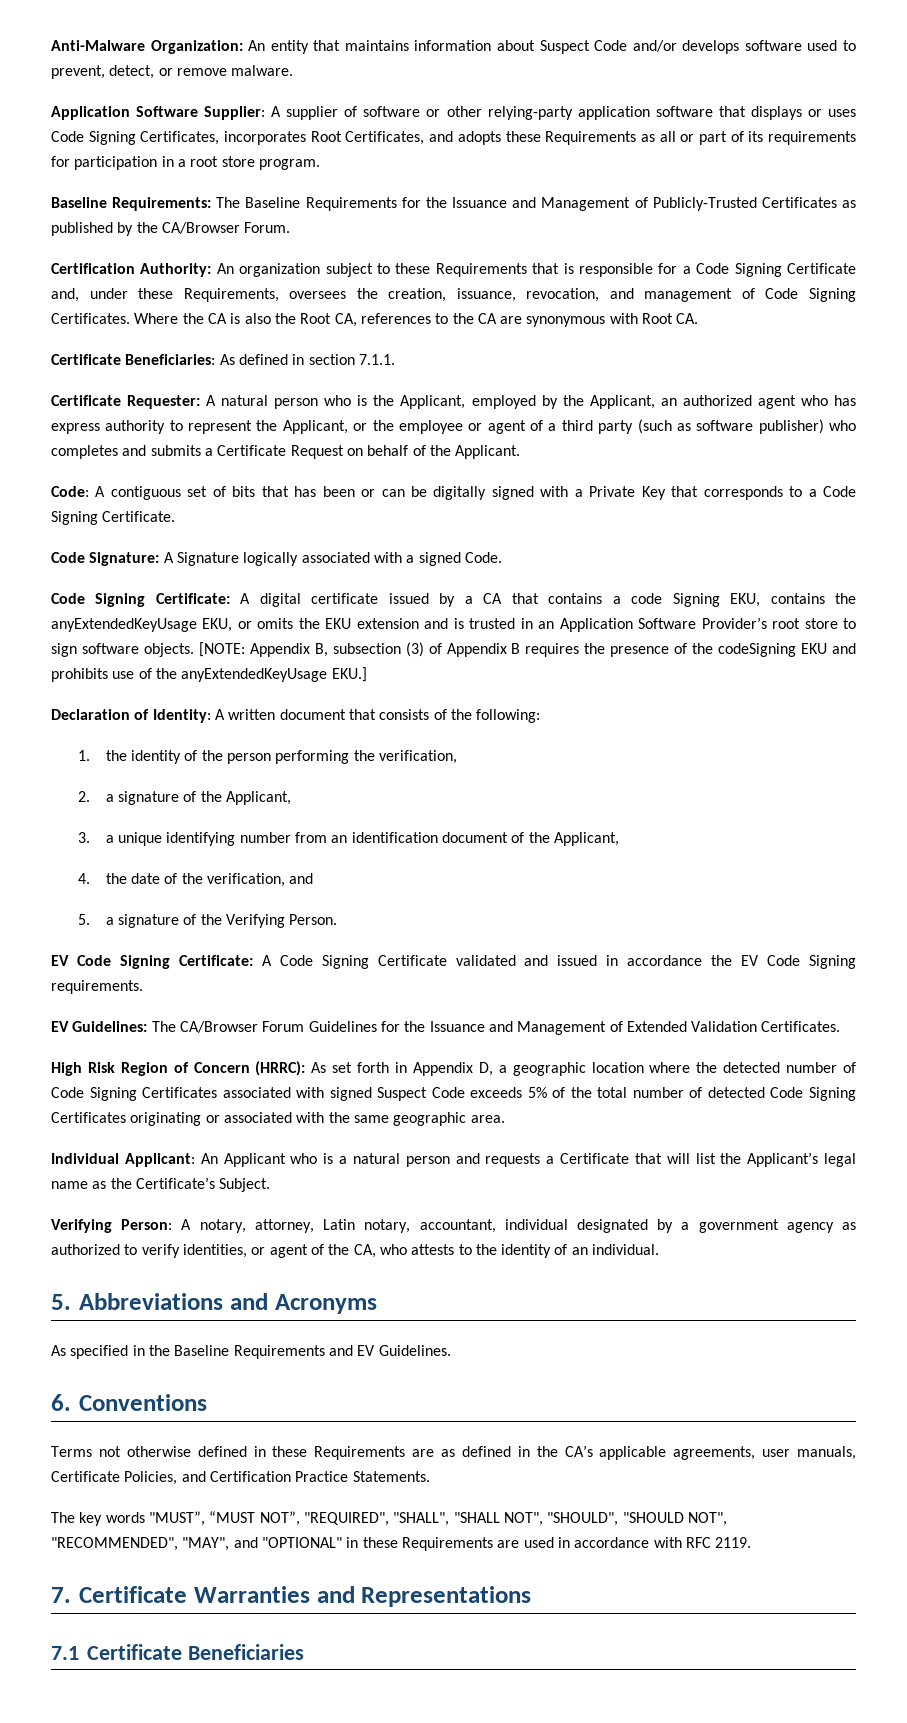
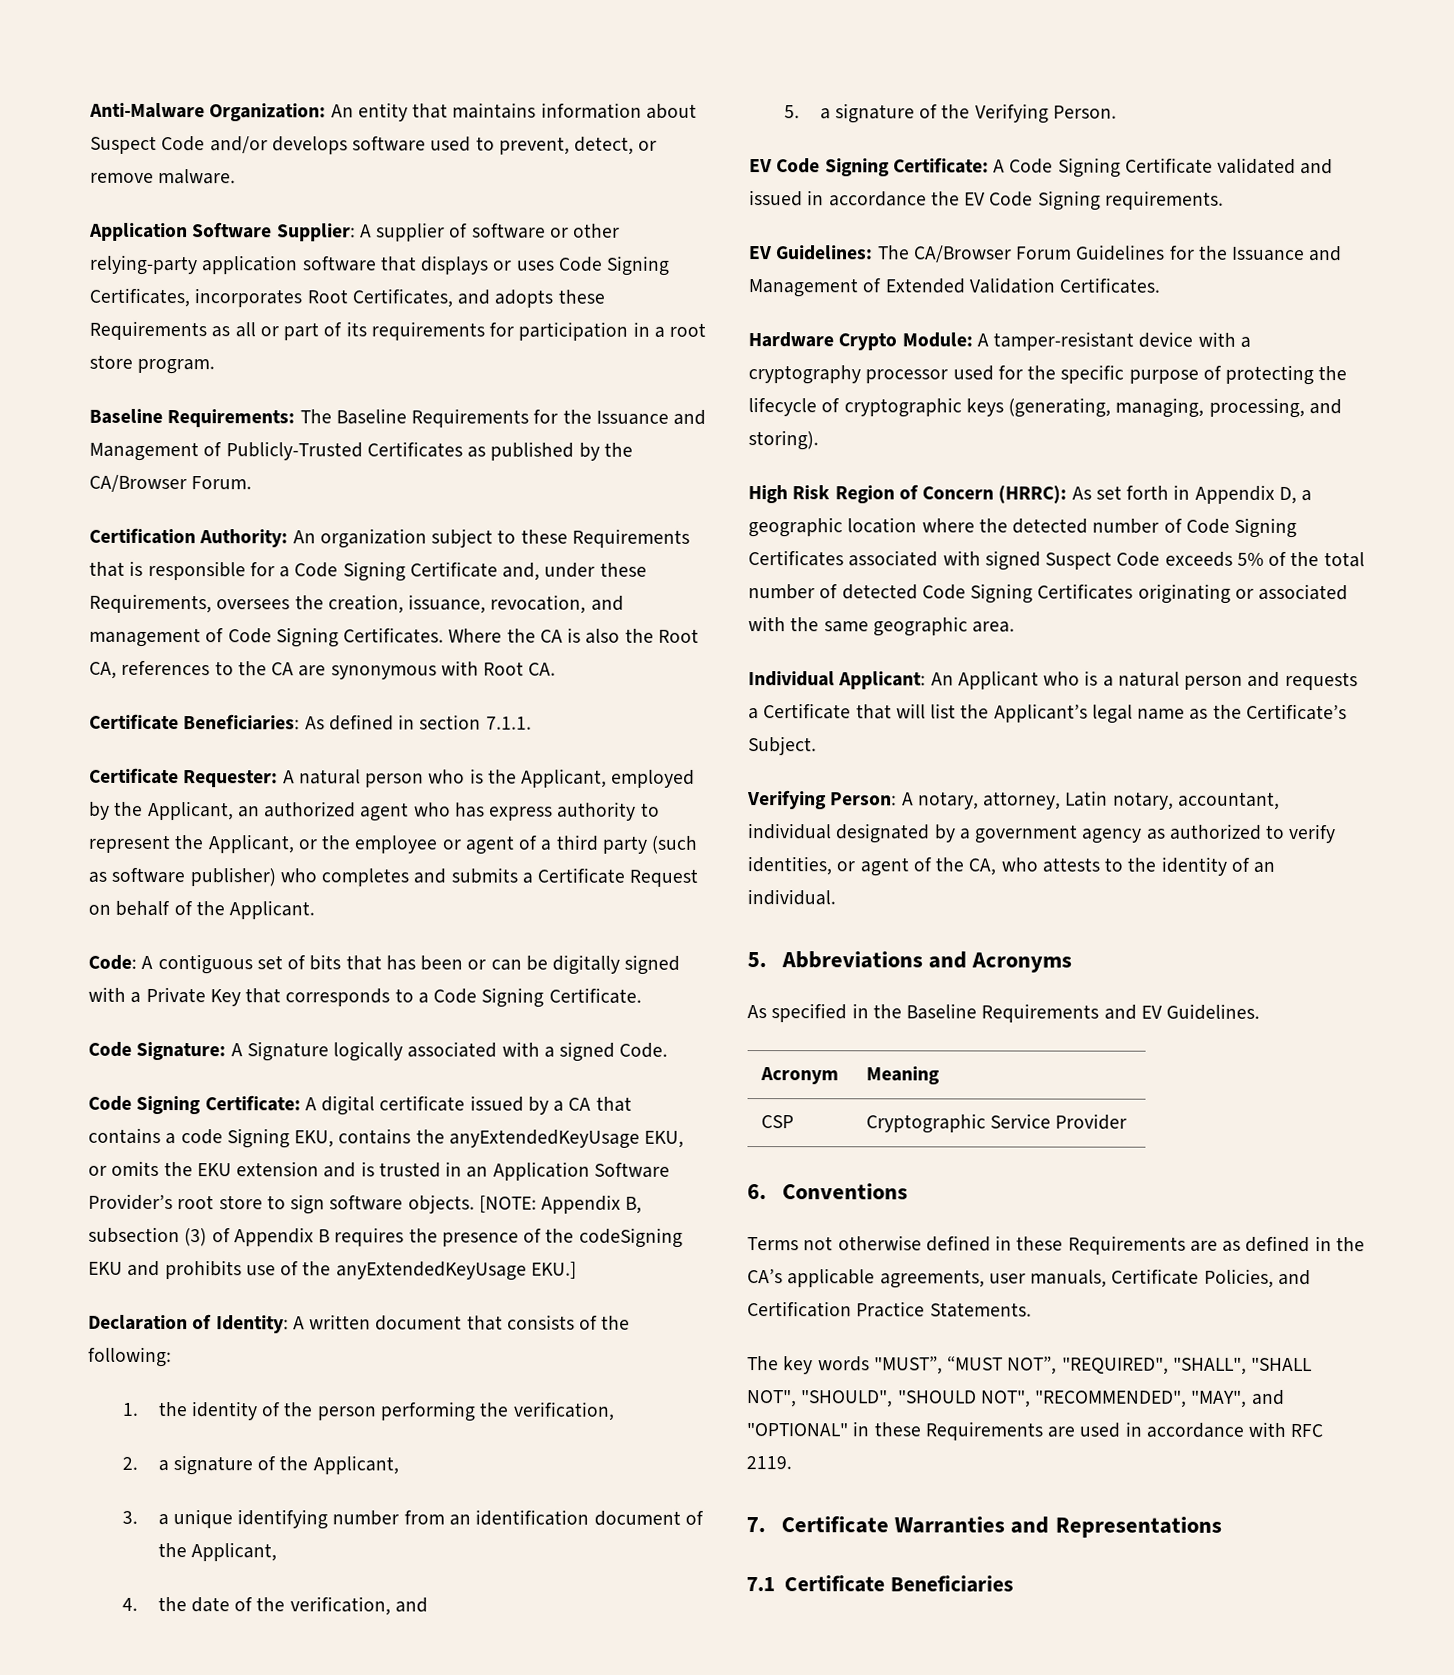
(841, 1026) none -> [748,331,1251,351] [748,364,1348,386] [748,397,1342,419] [748,430,819,451] // Hardware Crypto Module: A tamper-resistant device with a cryptography processor used for the specific purpose of protecting the lifecycle of cryptographic keys (generating, managing, processing, and storing).
(451, 1350) none -> [759,1067,839,1085] [865,1066,940,1085] [760,1115,794,1129] [865,1113,1128,1134] // Acronym | Meaning // CSP | Cryptographic Service Provider

